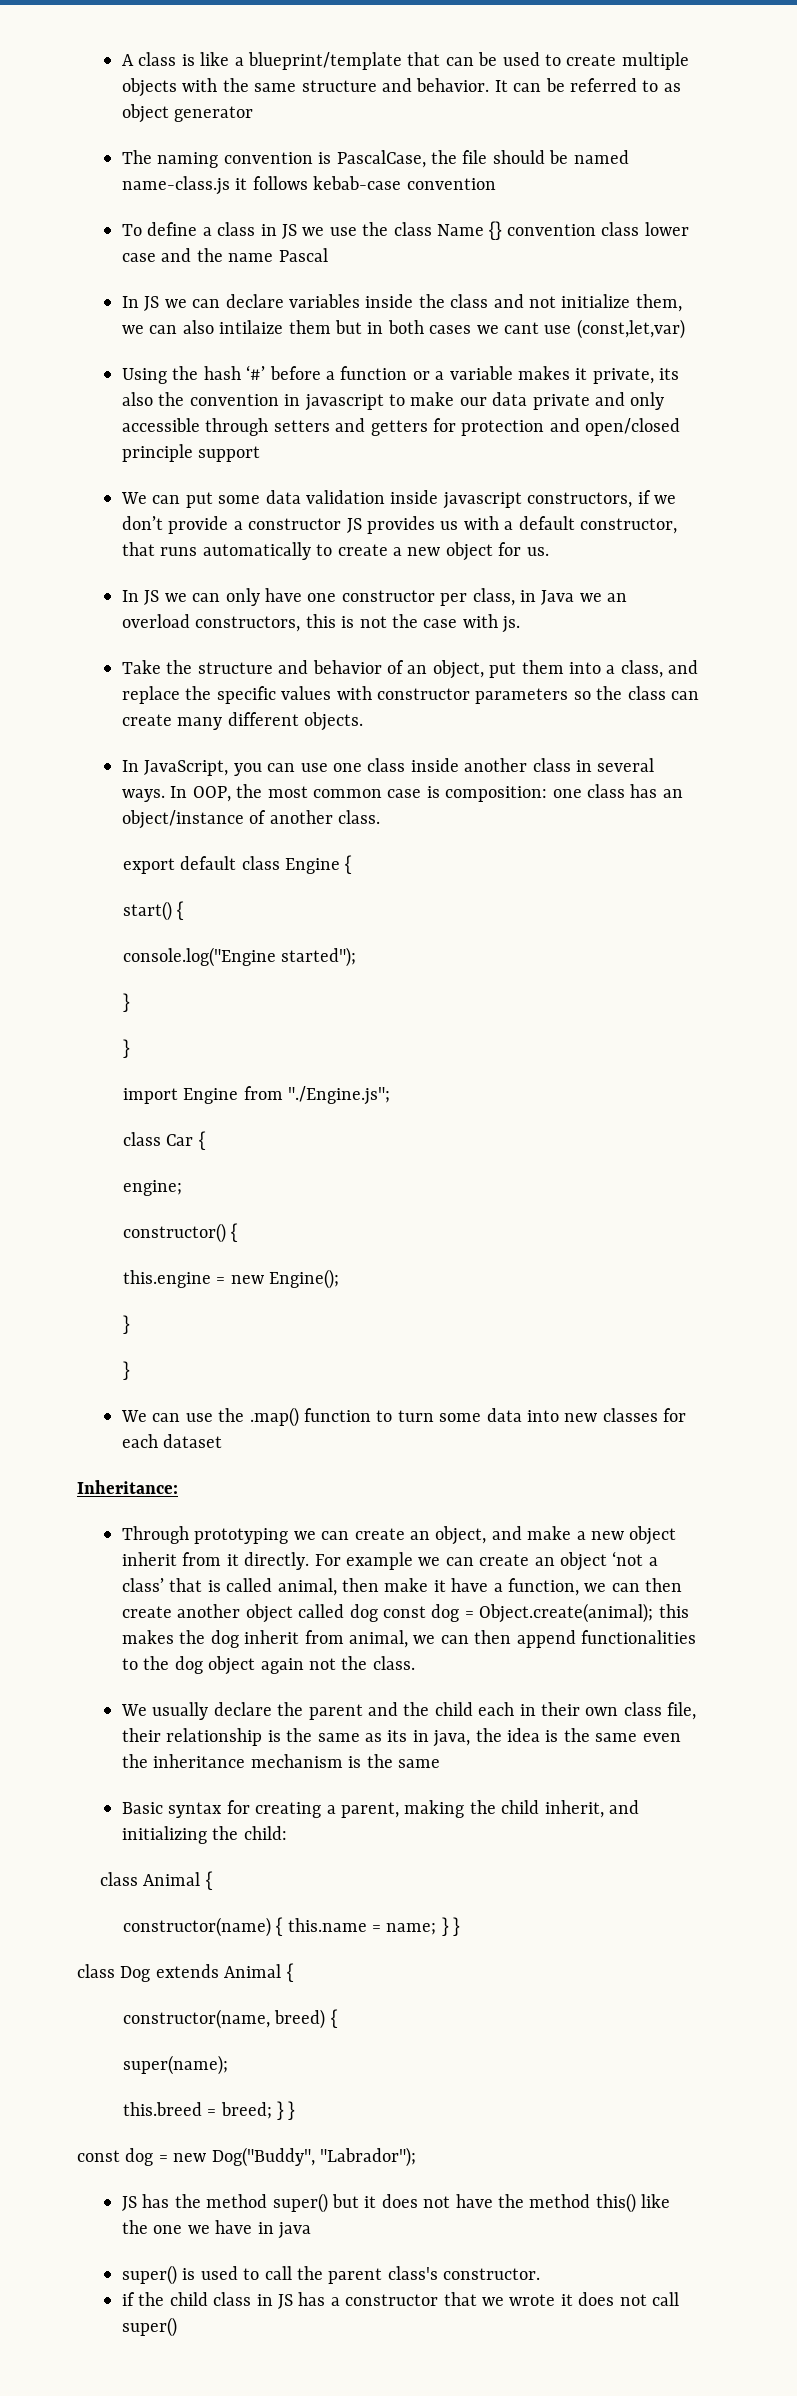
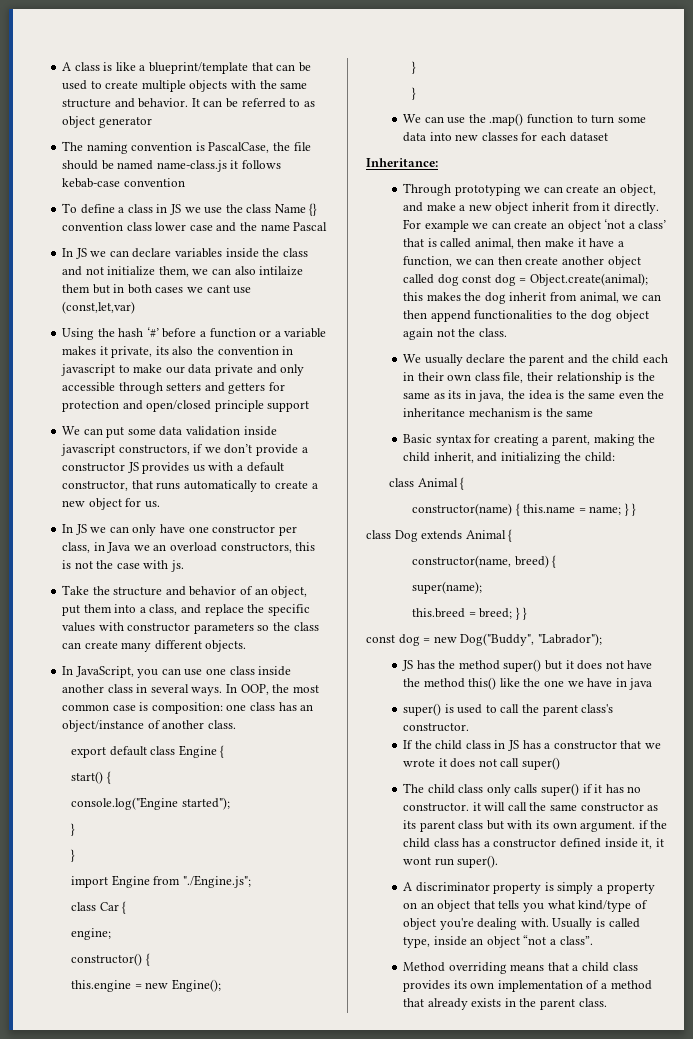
[121,2292,135,2306] if -> [403,740,414,749] If
(177, 2327) none -> [403,783,642,796] [403,802,659,812] [403,820,668,832] [403,838,664,849] [403,855,499,868] [403,882,655,894] [403,900,648,912] [403,918,640,930] [403,935,593,948] [403,962,638,974] [403,980,652,992] [403,998,607,1010] // The child class only calls super() if it has no constructor. it will call the same constructor as its parent class but with its own argument. if the child class has a constructor defined inside it, it wont run super(). // A discriminator property is simply a property on an object that tells you what kind/type of object you're dealing with. Usually is called type, inside an object “not a class”. // Method overriding means that a child class provides its own implementation of a method that already exists in the parent class.

